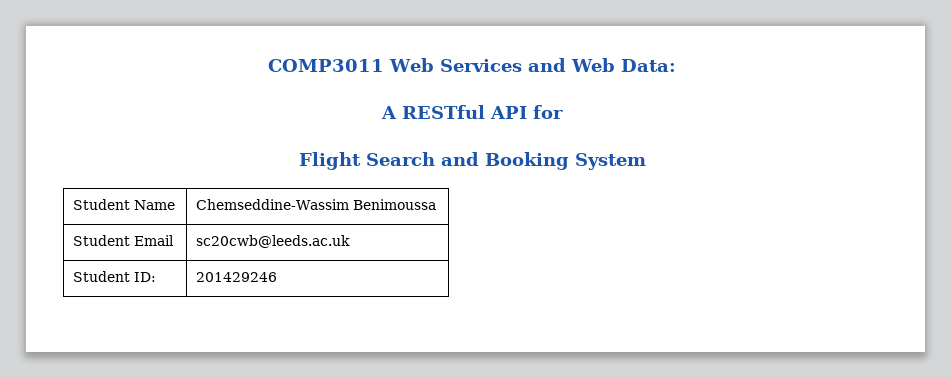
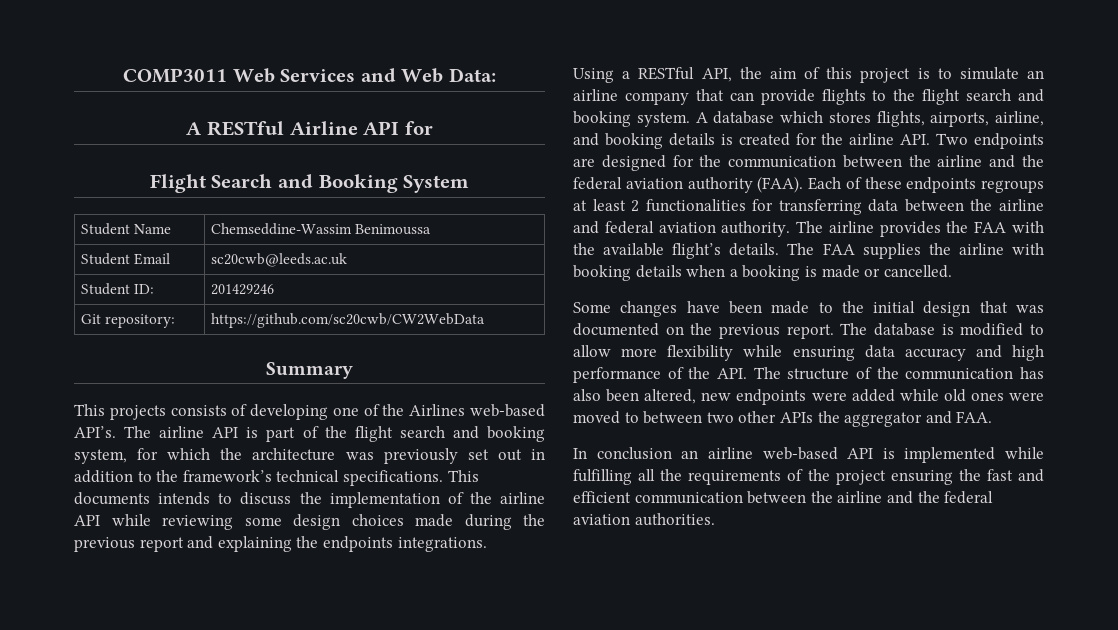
(485, 112) none -> [289,121,358,135] Airline
(277, 277) none -> [80,314,176,328] [210,313,485,328] [266,362,353,379] [74,404,545,420] [74,426,545,442] [74,448,545,464] [74,470,479,486] [74,492,545,508] [74,514,545,530] [74,536,487,552] [573,67,1044,83] [573,89,1044,105] [573,111,1044,127] [573,133,1044,149] [573,155,1044,171] [573,176,1044,193] [573,199,1044,215] [573,221,1044,237] [573,243,1044,259] [573,265,952,281] [573,301,1044,317] [573,323,1044,339] [573,345,1044,361] [573,367,1044,383] [573,389,1044,405] [573,411,993,427] [573,447,1044,463] [573,469,1044,485] [573,491,994,504] [573,513,715,526] // Git repository: | https://github.com/sc20cwb/CW2WebData // Summary // This projects consists of developing one of the Airlines web-based API’s. The airline API is part of the flight search and booking system, for which the architecture was previously set out in addition to the framework’s technical specifications. This documents intends to discuss the implementation of the airline API while reviewing some design choices made during the previous report and explaining the endpoints integrations. // Using a RESTful API, the aim of this project is to simulate an airline company that can provide flights to the flight search and booking system. A database which stores flights, airports, airline, and booking details is created for the airline API. Two endpoints are designed for the communication between the airline and the federal aviation authority (FAA). Each of these endpoints regroups at least 2 functionalities for transferring data between the airline and federal aviation authority. The airline provides the FAA with the available flight’s details. The FAA supplies the airline with booking details when a booking is made or cancelled. // Some changes have been made to the initial design that was documented on the previous report. The database is modified to allow more flexibility while ensuring data accuracy and high performance of the API. The structure of the communication has also been altered, new endpoints were added while old ones were moved to between two other APIs the aggregator and FAA. // In conclusion an airline web-based API is implemented while fulfilling all the requirements of the project ensuring the fast and efficient communication between the airline and the federal aviation authorities.

